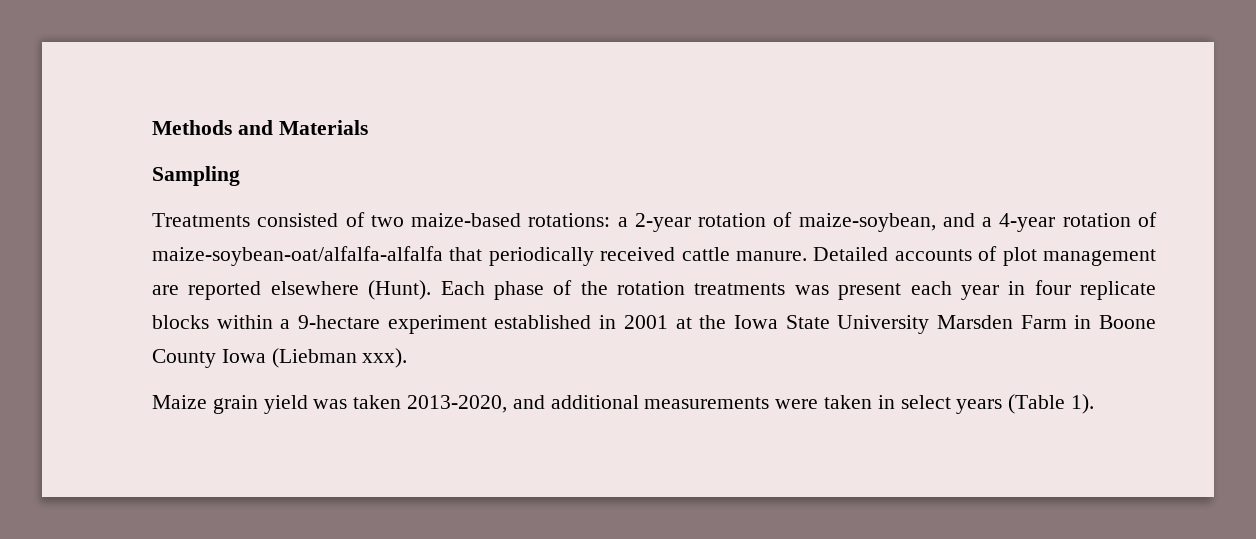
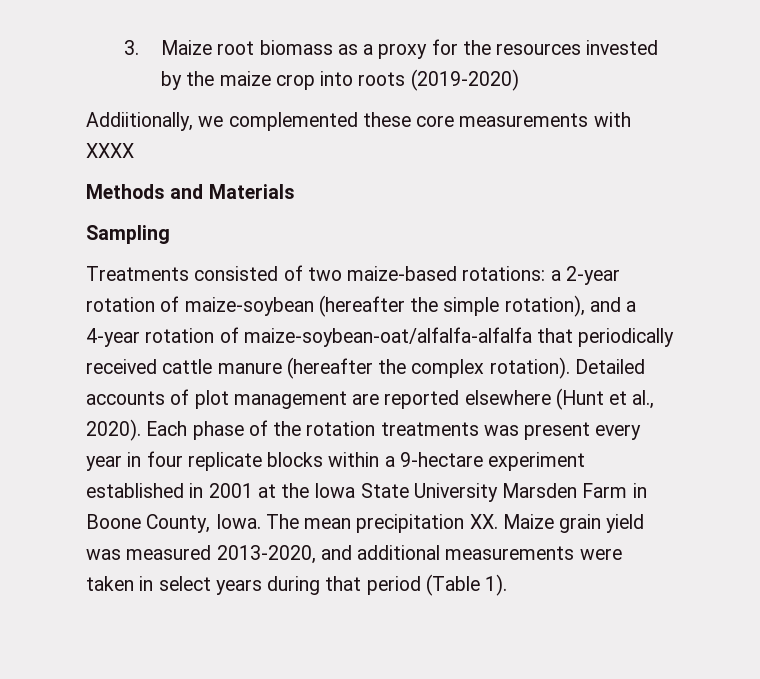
(152, 127) none -> [123,39,659,59] [161,69,519,91] [86,112,631,131] [86,143,134,158] 3. Maize root biomass as a proxy for the resources invested by the maize crop into roots (2019-2020) // Addiitionally, we complemented these core measurements with XXXX //
[798,213,936,232] maize-soybean, -> [184,295,585,317] maize-soybean (hereafter the simple rotation),
[735,251,807,261] manure. -> [217,357,570,379] manure (hereafter the complex rotation).
[368,280,432,300] (Hunt). -> [555,388,655,410] [86,419,141,441] (Hunt et al., 2020).
[910,281,952,295] each -> [595,424,642,440] every
[152,348,408,368] County Iowa (Liebman xxx). // -> [146,514,498,533] County, Iowa. The mean precipitation XX.
[353,395,402,409] taken -> [126,545,212,560] measured
(1003, 406) none -> [267,576,421,595] during that period

